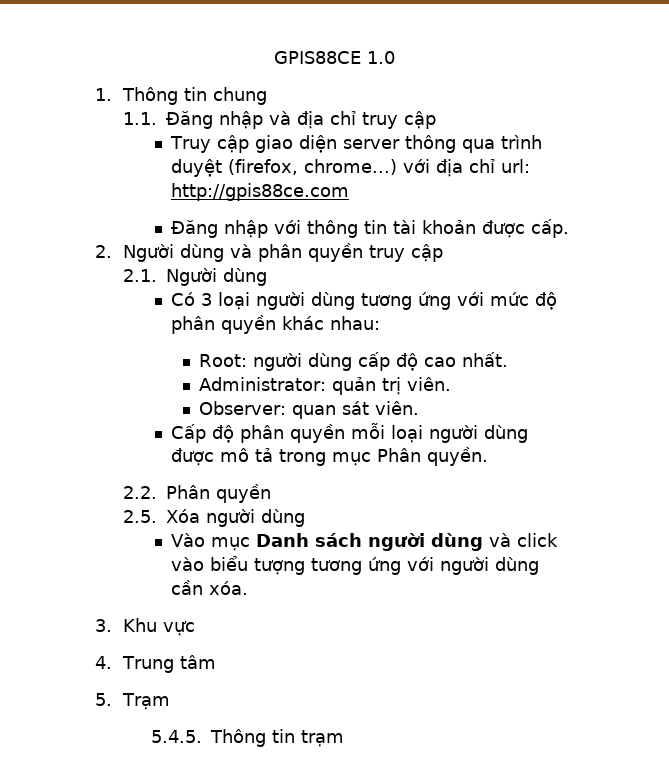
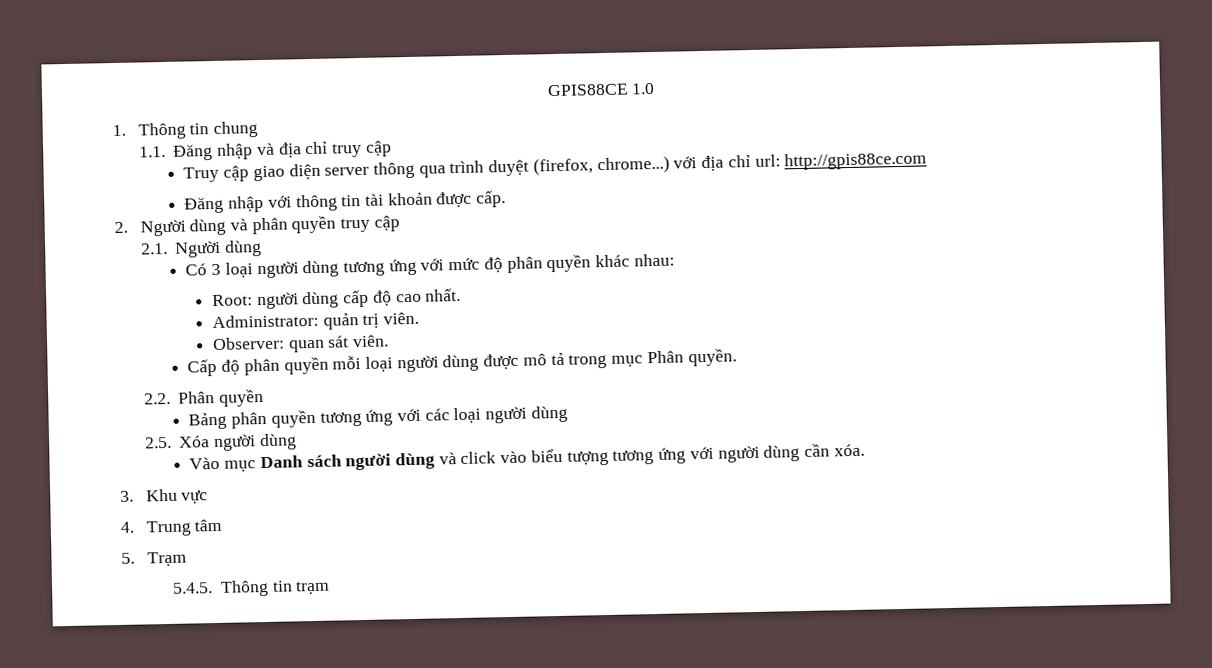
(272, 493) none -> [188,405,568,430] // Bảng phân quyền tương ứng với các loại người dùng

